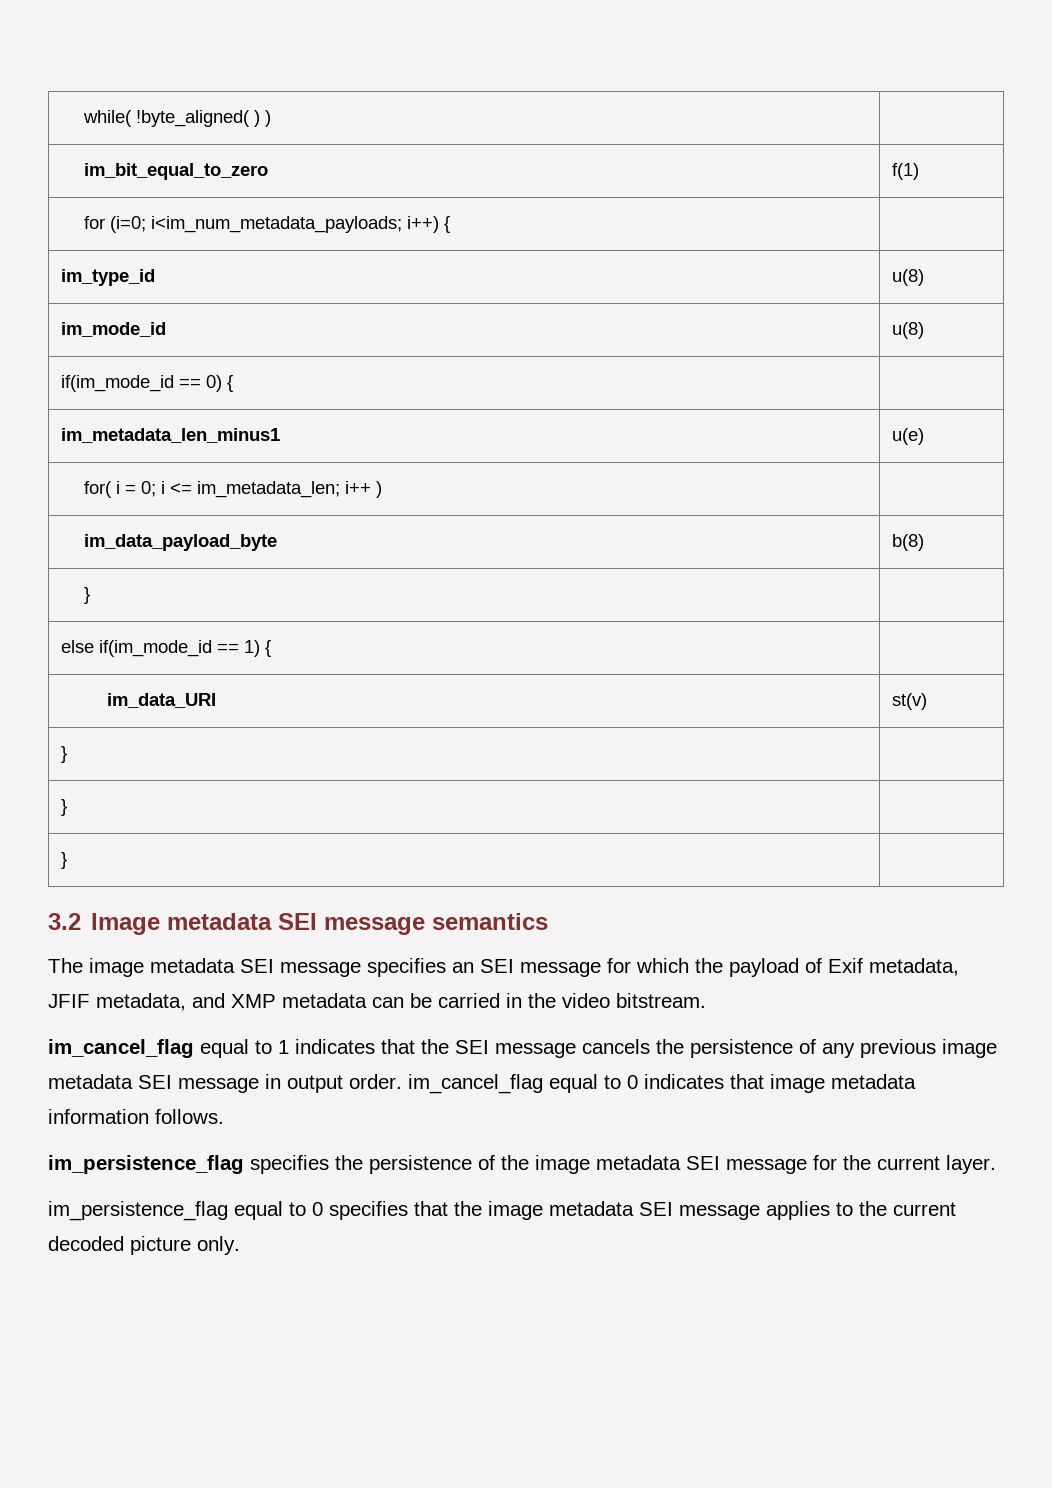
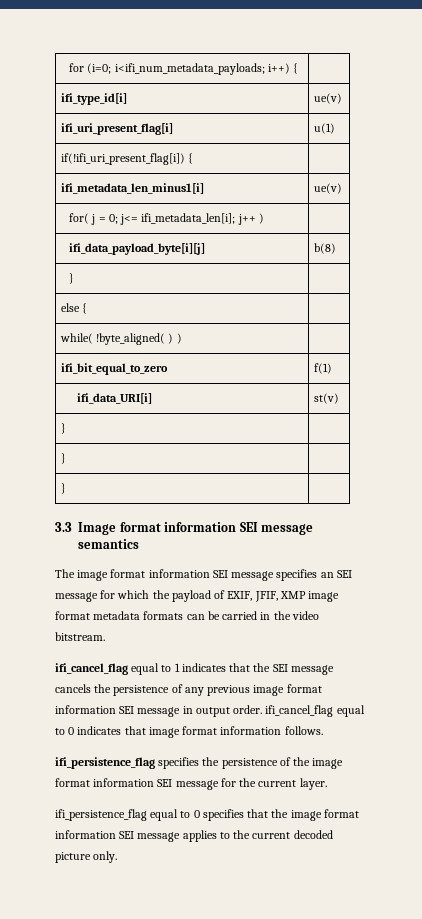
[83,110,272,127] [84,163,269,180] [892,163,920,180] while( !byte_aligned( ) ) | // im_bit_equal_to_zero | f(1) // -> (69, 67) none
[151,216,403,233] i<im_num_metadata_payloads; -> [114,63,265,75] i<ifi_num_metadata_payloads;
[61,269,156,286] [892,269,925,286] [61,322,167,337] [892,322,925,339] [61,375,234,392] [61,428,281,443] [892,428,925,445] im_type_id | u(8) // im_mode_id | u(8) // if(im_mode_id == 0) { | // im_metadata_len_minus1 | u(e) -> [60,93,127,105] [313,93,342,104] [60,123,173,135] [313,123,335,134] [60,153,194,165] [60,183,204,194] [313,183,342,194] ifi_type_id[i] | ue(v) // ifi_uri_present_flag[i] | u(1) // if(!ifi_uri_present_flag[i]) { | // ifi_metadata_len_minus1[i] | ue(v)
[116,481,121,494] i -> [91,214,96,225] j
[161,481,383,498] [84,534,278,551] i <= im_metadata_len; i++ ) | // im_data_payload_byte -> [120,213,264,225] [69,243,206,255] j<= ifi_metadata_len[i]; j++ ) | // ifi_data_payload_byte[i][j]
[99,640,272,657] [107,693,217,708] if(im_mode_id == 1) { | // im_data_URI -> [82,303,88,314] [59,333,182,345] [60,363,168,375] [313,363,332,374] [77,393,153,404] { | // while( !byte_aligned( ) ) | // ifi_bit_equal_to_zero | f(1) // ifi_data_URI[i]
[48,913,273,935] 3.2 Image metadata -> [55,522,237,535] 3.3 Image format information
[150,958,235,973] metadata -> [110,569,210,578] format information
[828,958,959,976] [48,993,367,1011] Exif metadata, JFIF metadata, and XMP metadata -> [227,591,340,602] [55,611,184,620] EXIF, JFIF, XMP image format metadata formats
[48,1039,194,1058] im_cancel_flag -> [55,663,128,675] ifi_cancel_flag
[48,1074,133,1089] metadata -> [286,684,322,693] [55,705,116,714] format information
[408,1074,543,1094] im_cancel_flag -> [265,705,334,717] ifi_cancel_flag
[831,1074,916,1089] metadata -> [182,726,218,735] format
[48,1155,244,1174] im_persistence_flag -> [55,757,155,769] ifi_persistence_flag
[596,1155,681,1170] metadata -> [55,778,155,787] format information
[48,1201,228,1221] im_persistence_flag -> [55,809,147,821] ifi_persistence_flag
[549,1201,634,1216] metadata -> [323,809,359,818] [55,830,116,839] format information

